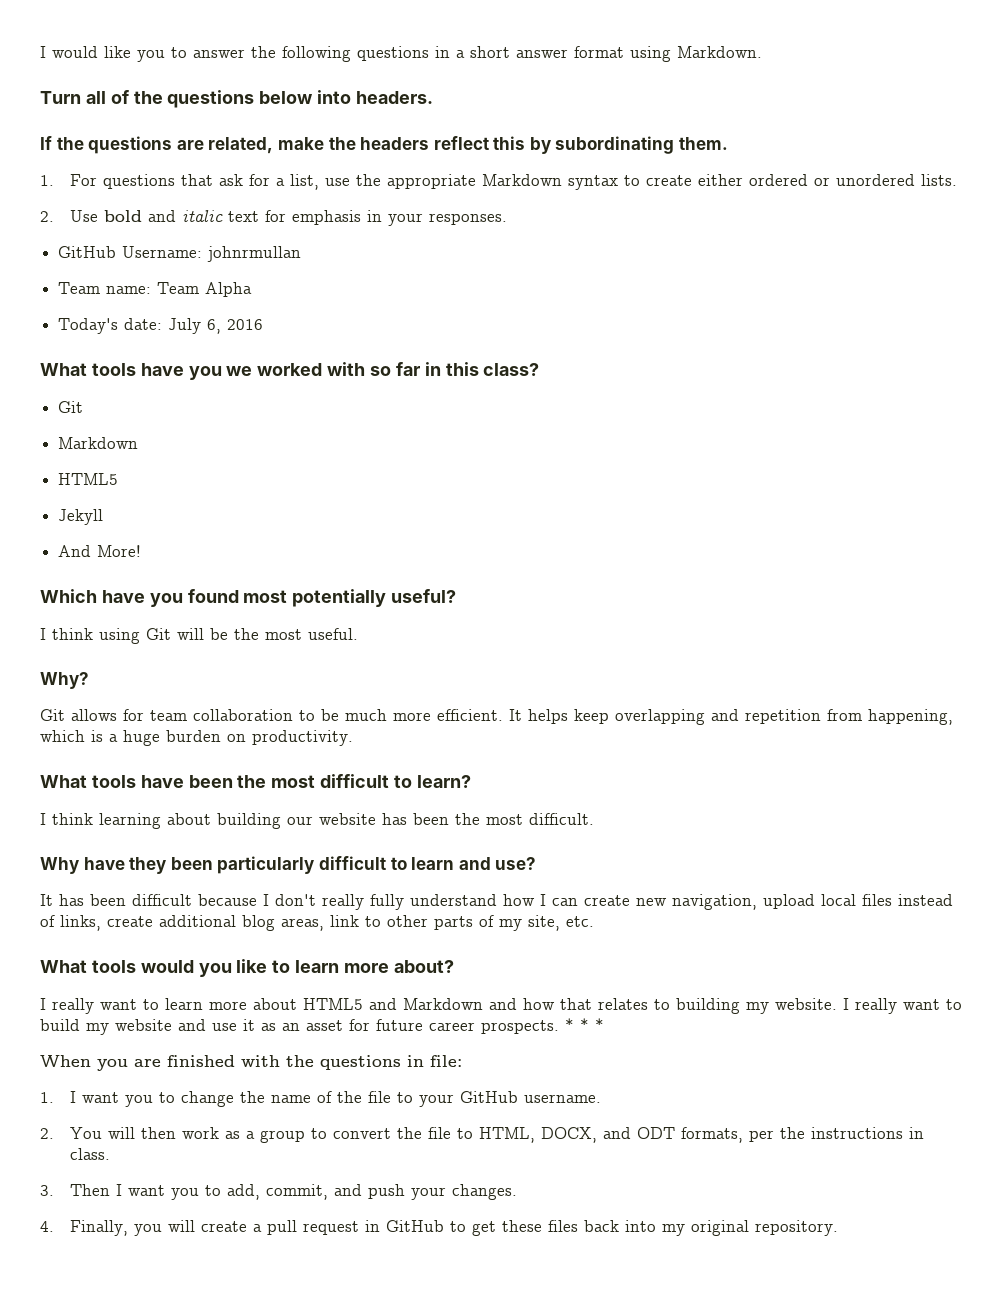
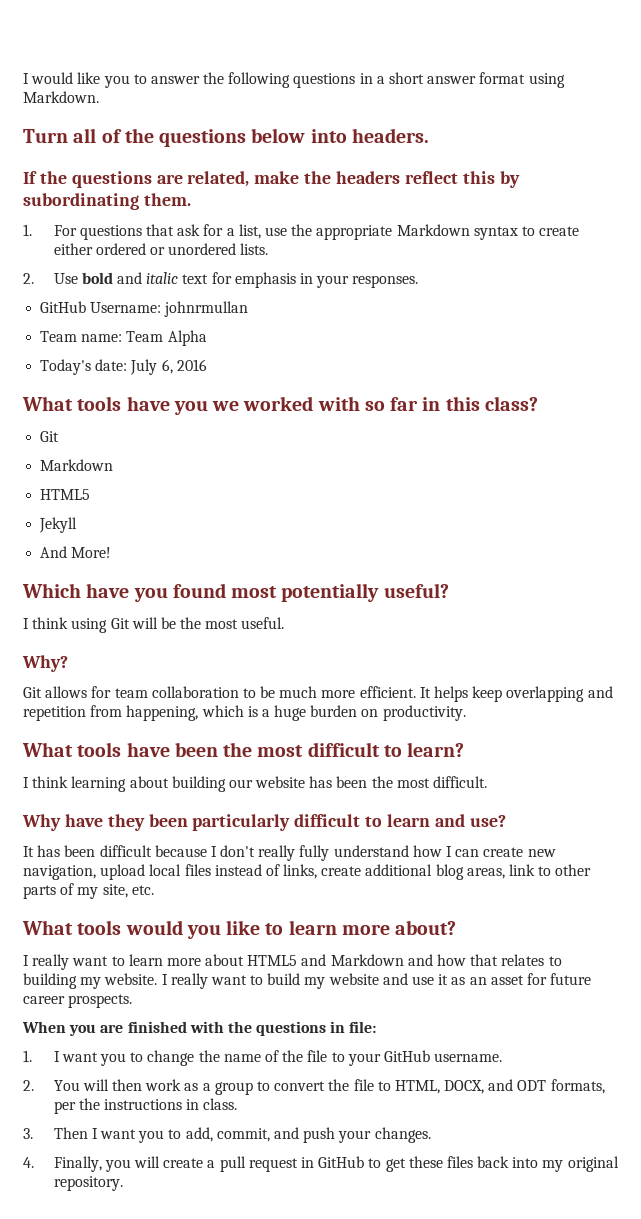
[565,1018,604,1031] * * * -> (133, 1001) none

